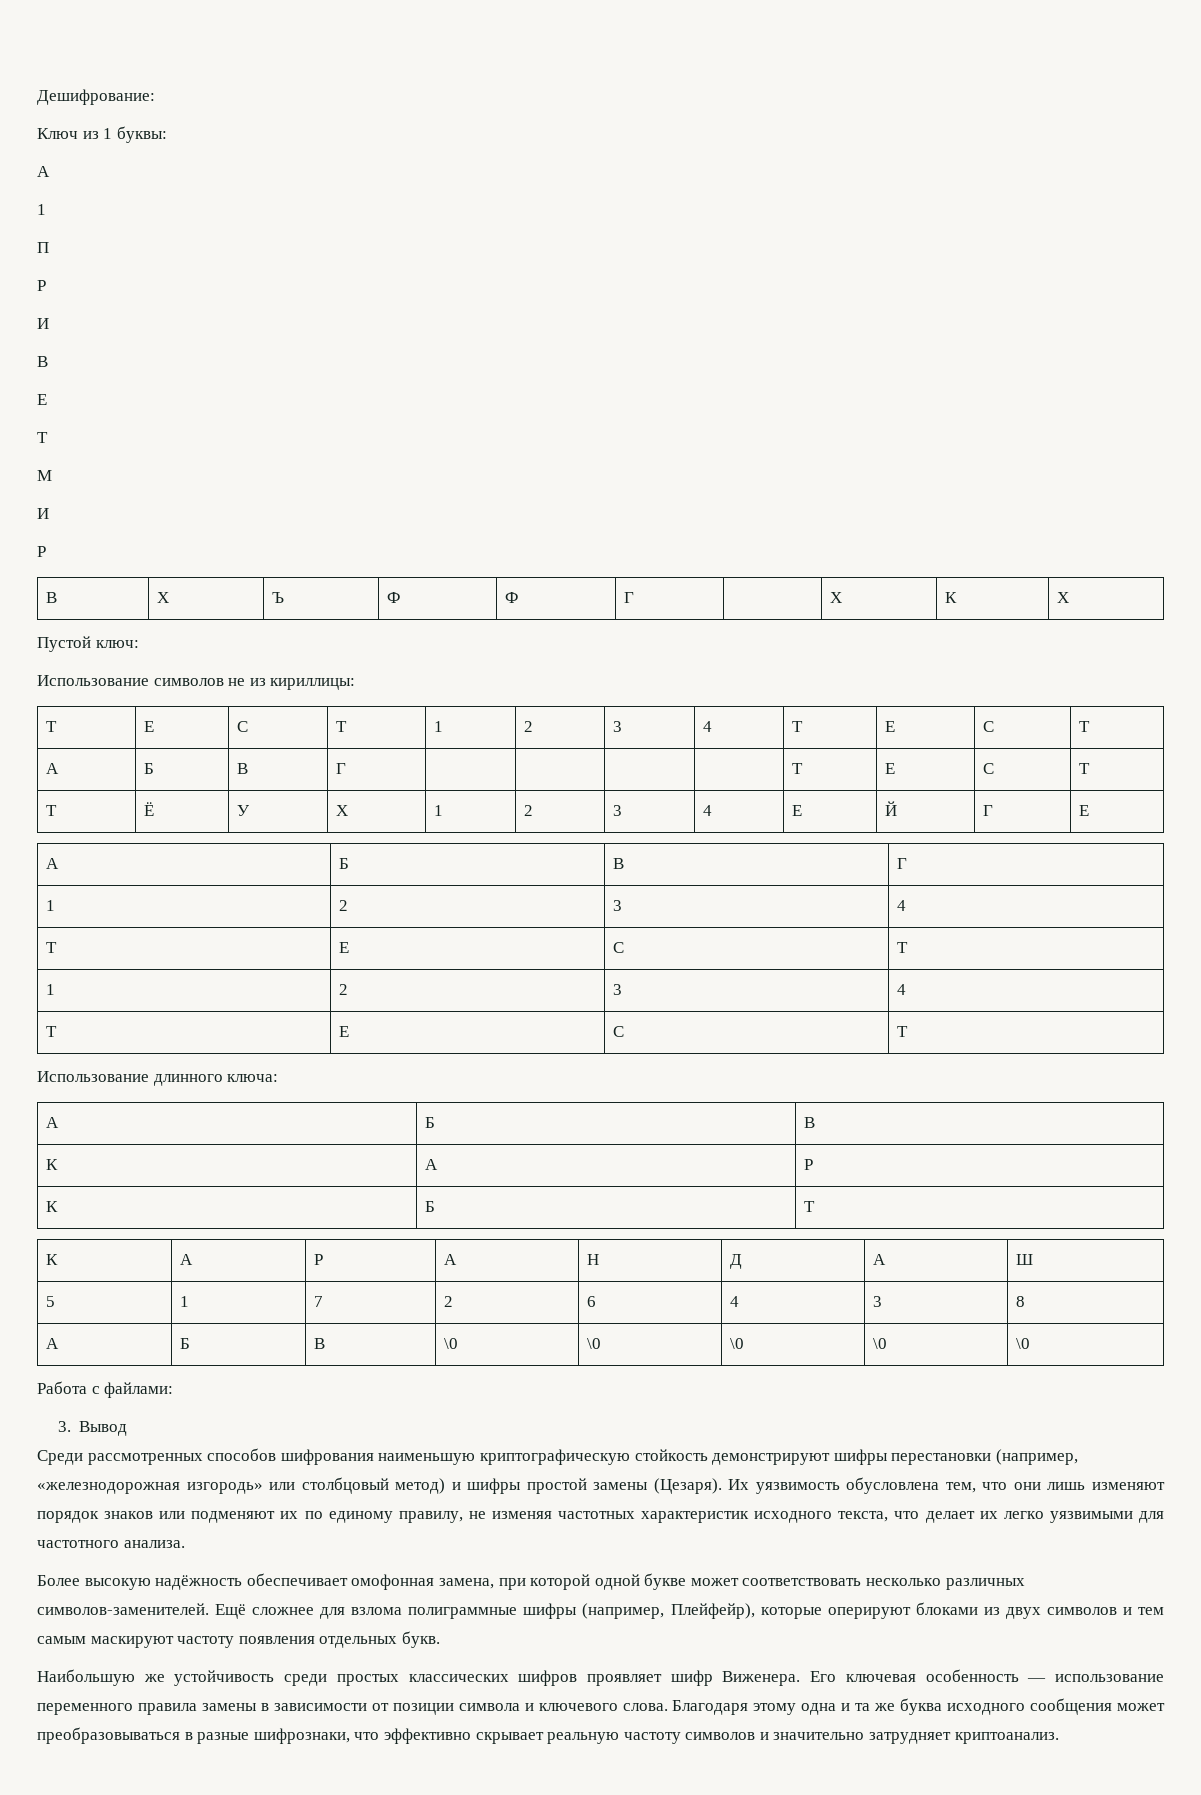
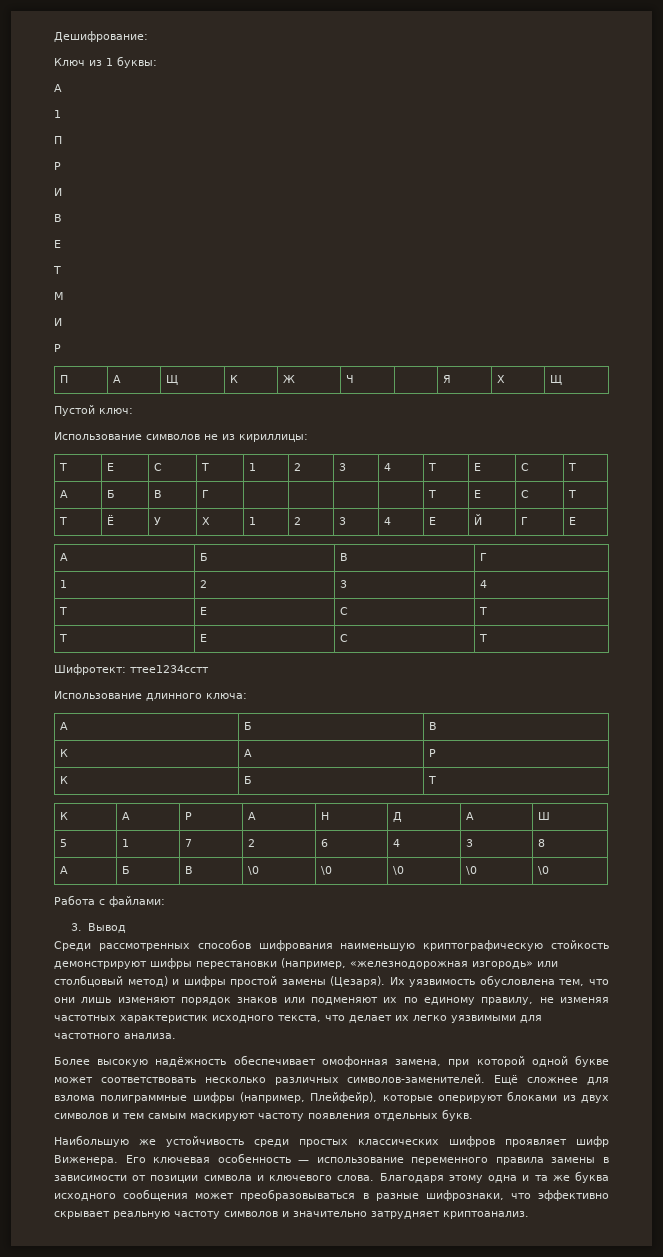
[46,592,58,603] [157,592,170,603] [272,592,285,603] [387,592,401,603] [505,592,519,603] [624,592,635,603] [830,592,843,603] [945,592,958,603] [1057,592,1070,603] В | Х | Ъ | Ф | Ф | Г | | Х | К | Х -> [59,375,68,383] [112,375,121,383] [165,375,178,385] [229,375,238,383] [282,375,295,383] [345,375,354,383] [442,375,451,383] [496,375,505,383] [549,375,562,385] П | А | Щ | К | Ж | Ч | | Я | Х | Щ
[46,984,56,995] [339,984,349,995] [613,984,623,995] [897,984,907,995] [46,1026,58,1037] [339,1026,350,1037] [613,1026,625,1037] [897,1026,909,1037] // 1 | 2 | 3 | 4 // Т | Е | С | Т -> [58,634,67,642] [199,634,207,642] [339,634,348,642] [478,634,487,642] [54,664,209,675] // Т | Е | С | Т // Шифротект: ттее1234сстт

